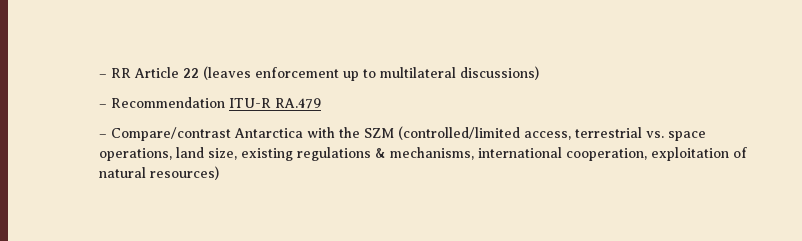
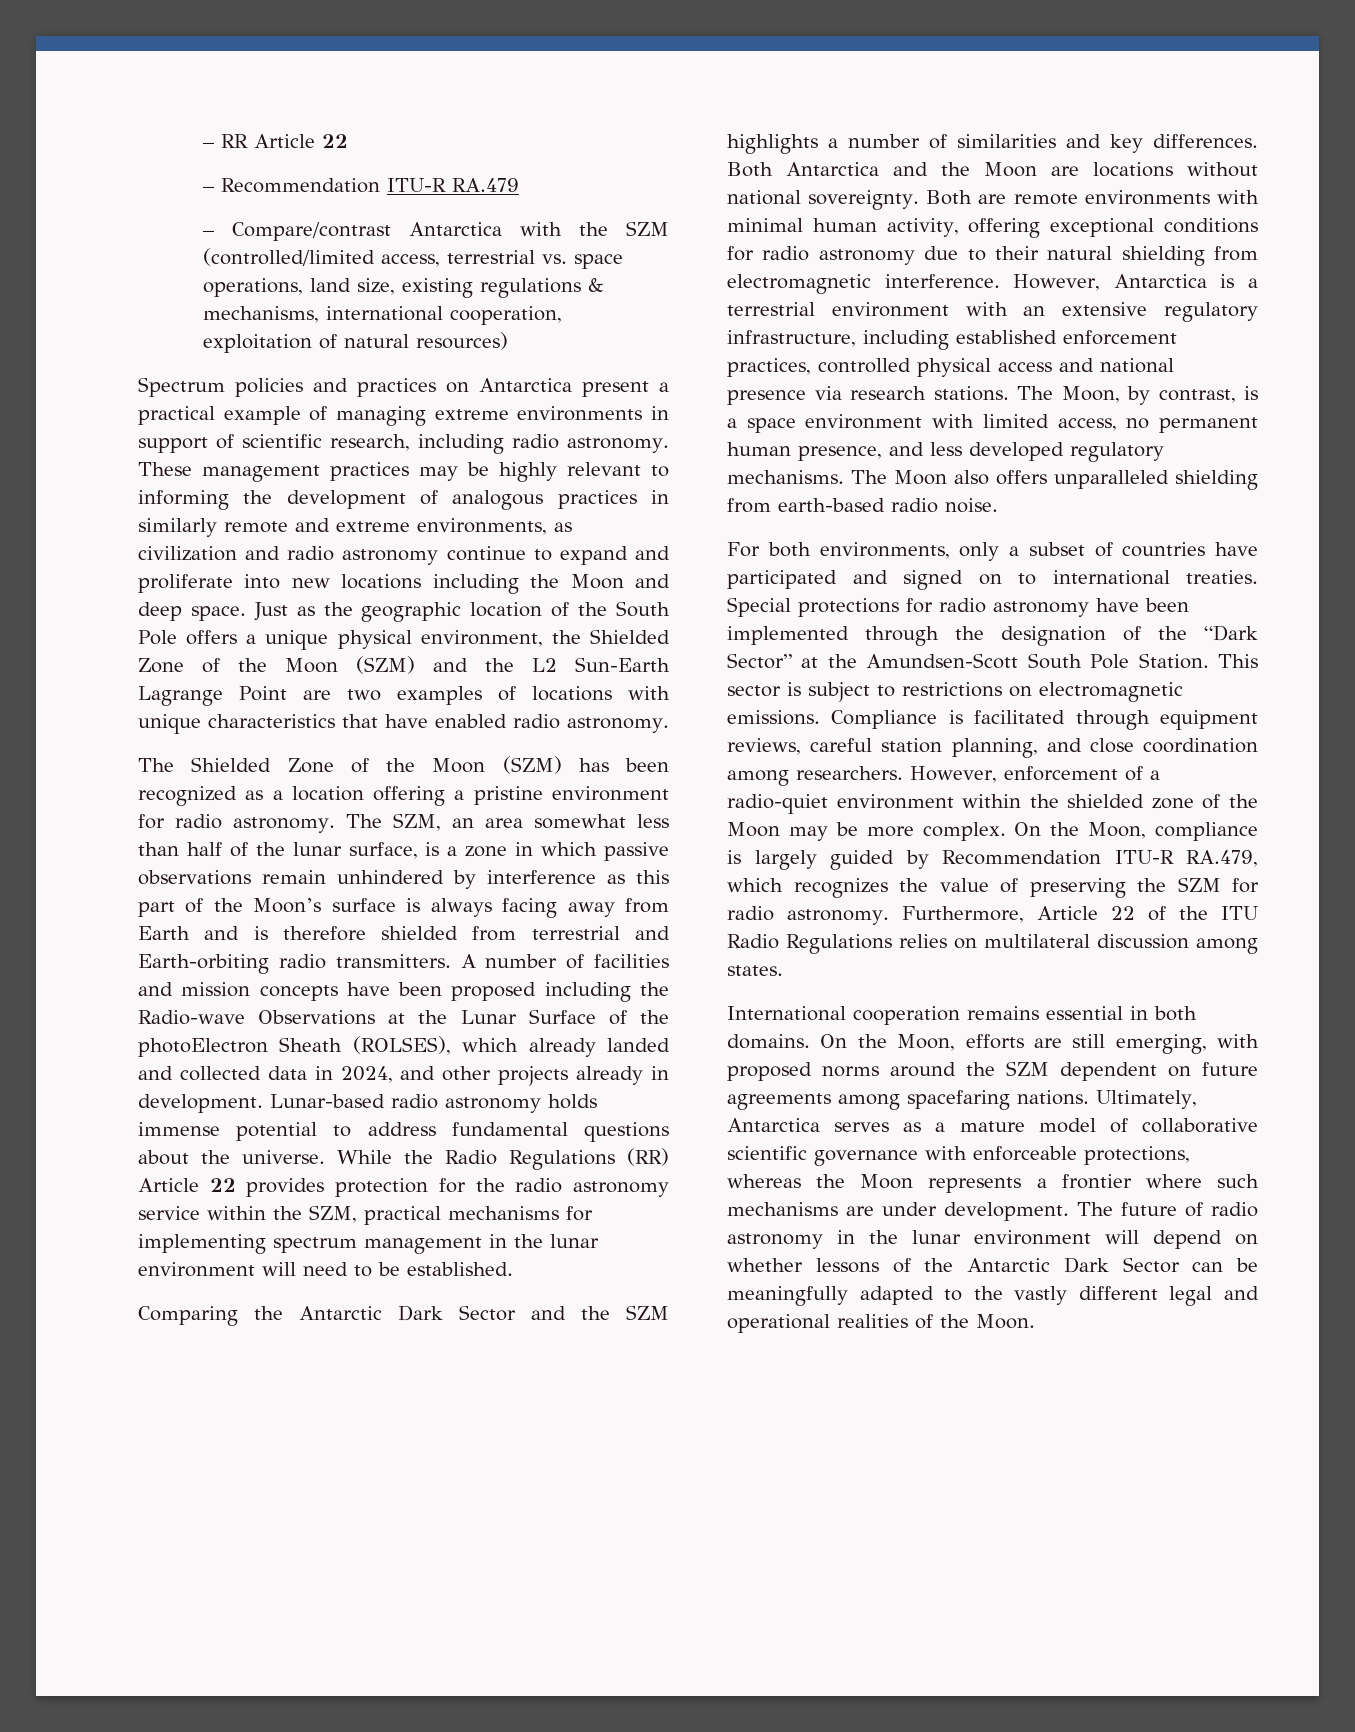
[202,66,539,81] (leaves enforcement up to multilateral discussions) -> (349, 141) none
(219, 173) none -> [138,377,669,397] [138,406,669,426] [138,434,670,454] [138,462,669,482] [138,490,669,510] [138,518,572,537] [138,546,671,565] [138,574,670,594] [138,601,671,622] [138,629,670,650] [138,656,670,674] [138,686,670,706] [138,714,669,734] [138,756,669,774] [138,786,669,806] [138,813,669,833] [138,842,670,861] [138,870,669,889] [138,898,669,918] [138,926,670,941] [138,954,669,974] [138,982,669,1002] [138,1009,670,1025] [138,1036,670,1057] [138,1066,670,1086] [138,1094,597,1113] [138,1122,669,1142] [138,1148,669,1170] [138,1178,669,1197] [138,1205,593,1225] [138,1234,599,1254] [138,1262,513,1277] [138,1305,669,1326] [727,134,1258,154] [727,162,1258,177] [727,190,1259,210] [727,218,1258,238] [727,246,1258,266] [727,274,1258,294] [727,302,1258,322] [727,330,1177,350] [727,358,1174,377] [727,386,1258,405] [727,414,1258,433] [727,442,1164,462] [727,470,1258,490] [727,498,998,513] [727,542,1258,561] [727,570,1258,590] [727,597,1189,617] [727,625,1258,646] [727,653,1258,669] [727,682,1183,702] [727,710,1258,730] [727,738,1258,758] [727,766,1160,786] [727,794,1258,814] [727,822,1258,841] [727,850,1258,870] [727,877,1259,898] [727,906,1258,925] [727,934,1258,954] [727,965,783,976] [727,1006,1197,1025] [727,1034,1259,1054] [727,1061,1258,1081] [727,1090,1197,1110] [727,1118,1258,1133] [727,1146,1190,1166] [727,1174,1259,1193] [727,1202,1258,1221] [727,1230,1258,1249] [727,1257,1258,1273] [727,1286,1259,1306] [727,1314,1035,1333] // Spectrum policies and practices on Antarctica present a practical example of managing extreme environments in support of scientific research, including radio astronomy. These management practices may be highly relevant to informing the development of analogous practices in similarly remote and extreme environments, as civilization and radio astronomy continue to expand and proliferate into new locations including the Moon and deep space. Just as the geographic location of the South Pole offers a unique physical environment, the Shielded Zone of the Moon (SZM) and the L2 Sun-Earth Lagrange Point are two examples of locations with unique characteristics that have enabled radio astronomy. // The Shielded Zone of the Moon (SZM) has been recognized as a location offering a pristine environment for radio astronomy. The SZM, an area somewhat less than half of the lunar surface, is a zone in which passive observations remain unhindered by interference as this part of the Moon’s surface is always facing away from Earth and is therefore shielded from terrestrial and Earth-orbiting radio transmitters. A number of facilities and mission concepts have been proposed including the Radio-wave Observations at the Lunar Surface of the photoElectron Sheath (ROLSES), which already landed and collected data in 2024, and other projects already in development. Lunar-based radio astronomy holds immense potential to address fundamental questions about the universe. While the Radio Regulations (RR) Article 22 provides protection for the radio astronomy service within the SZM, practical mechanisms for implementing spectrum management in the lunar environment will need to be established. // Comparing the Antarctic Dark Sector and the SZM highlights a number of similarities and key differences. Both Antarctica and the Moon are locations without national sovereignty. Both are remote environments with minimal human activity, offering exceptional conditions for radio astronomy due to their natural shielding from electromagnetic interference. However, Antarctica is a terrestrial environment with an extensive regulatory infrastructure, including established enforcement practices, controlled physical access and national presence via research stations. The Moon, by contrast, is a space environment with limited access, no permanent human presence, and less developed regulatory mechanisms. The Moon also offers unparalleled shielding from earth-based radio noise. // For both environments, only a subset of countries have participated and signed on to international treaties. Special protections for radio astronomy have been implemented through the designation of the “Dark Sector” at the Amundsen-Scott South Pole Station. This sector is subject to restrictions on electromagnetic emissions. Compliance is facilitated through equipment reviews, careful station planning, and close coordination among researchers. However, enforcement of a radio-quiet environment within the shielded zone of the Moon may be more complex. On the Moon, compliance is largely guided by Recommendation ITU-R RA.479, which recognizes the value of preserving the SZM for radio astronomy. Furthermore, Article 22 of the ITU Radio Regulations relies on multilateral discussion among states. // International cooperation remains essential in both domains. On the Moon, efforts are still emerging, with proposed norms around the SZM dependent on future agreements among spacefaring nations. Ultimately, Antarctica serves as a mature model of collaborative scientific governance with enforceable protections, whereas the Moon represents a frontier where such mechanisms are under development. The future of radio astronomy in the lunar environment will depend on whether lessons of the Antarctic Dark Sector can be meaningfully adapted to the vastly different legal and operational realities of the Moon.

